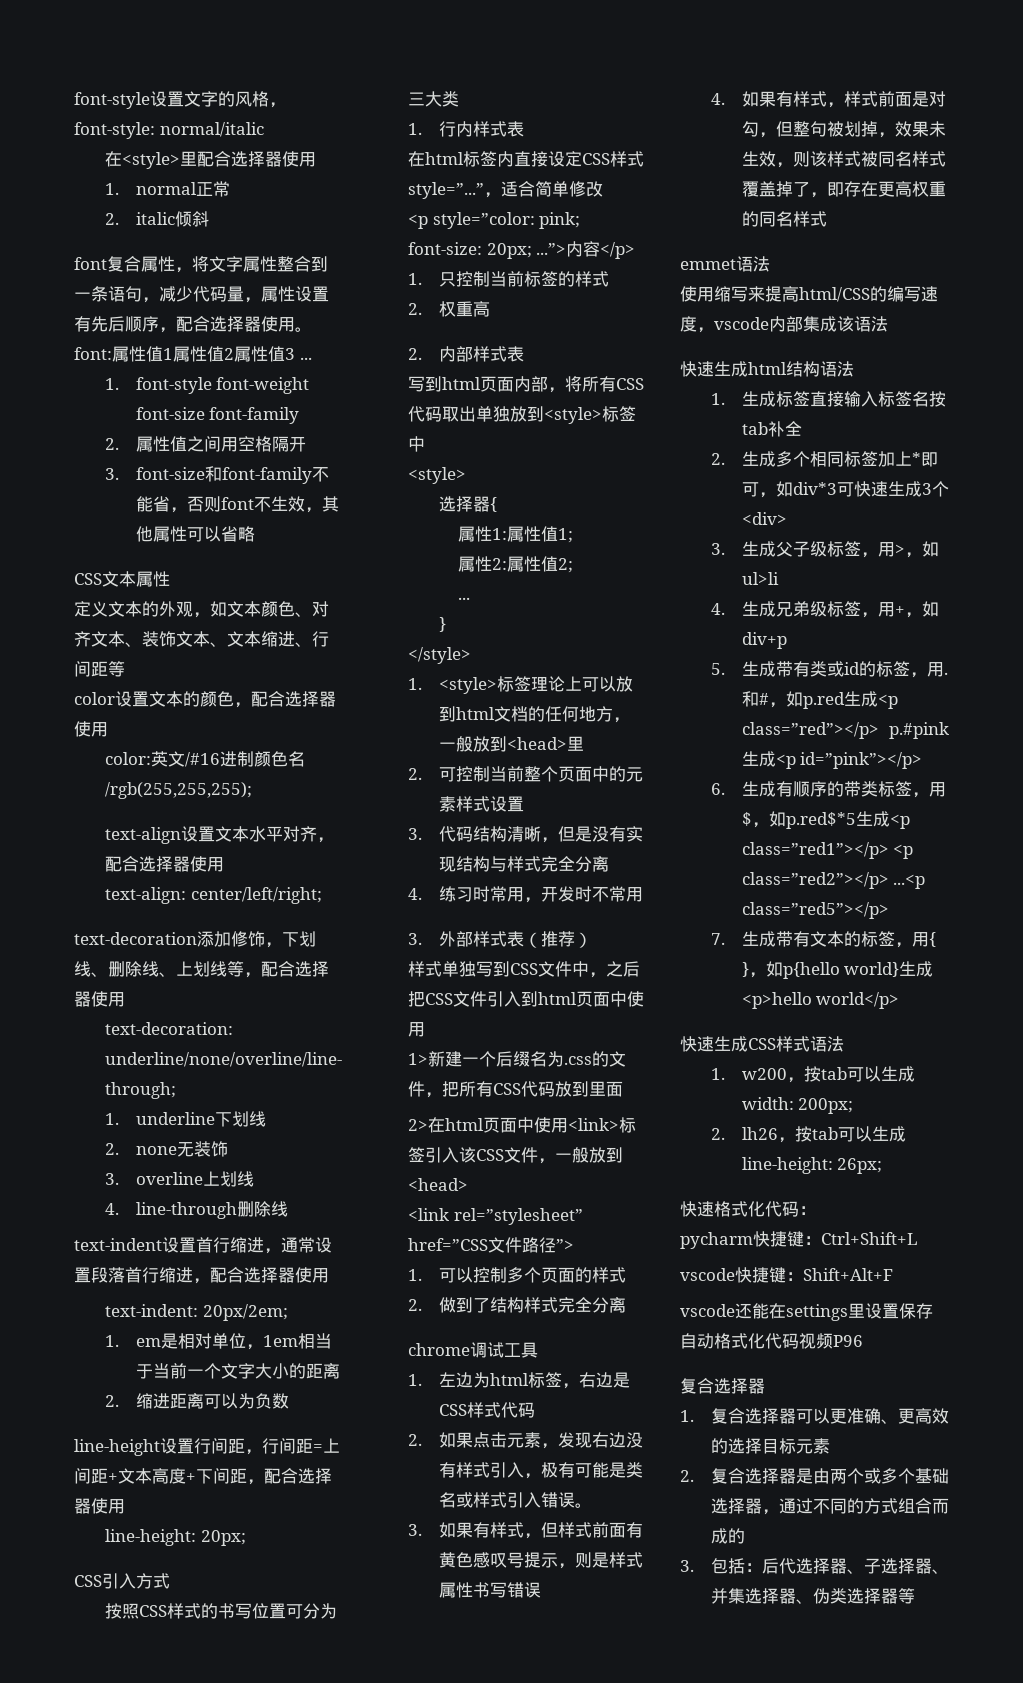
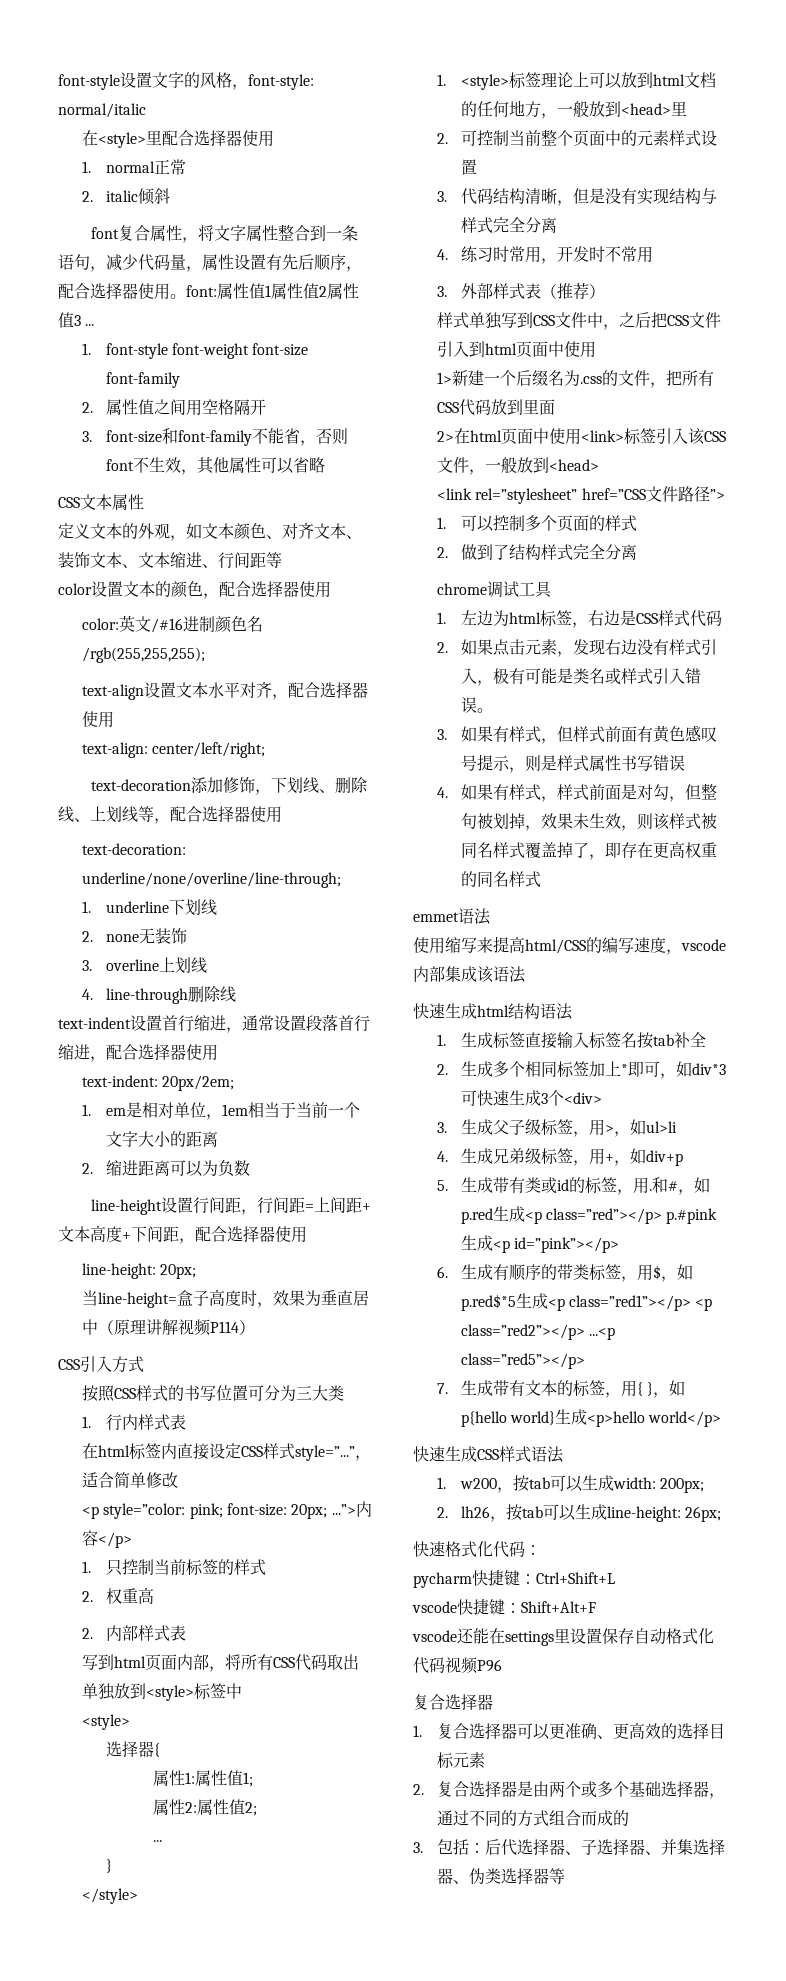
(246, 1538) none -> [81,1289,369,1308] [81,1319,255,1336] // 当line-height=盒子高度时，效果为垂直居中（原理讲解视频P114）

